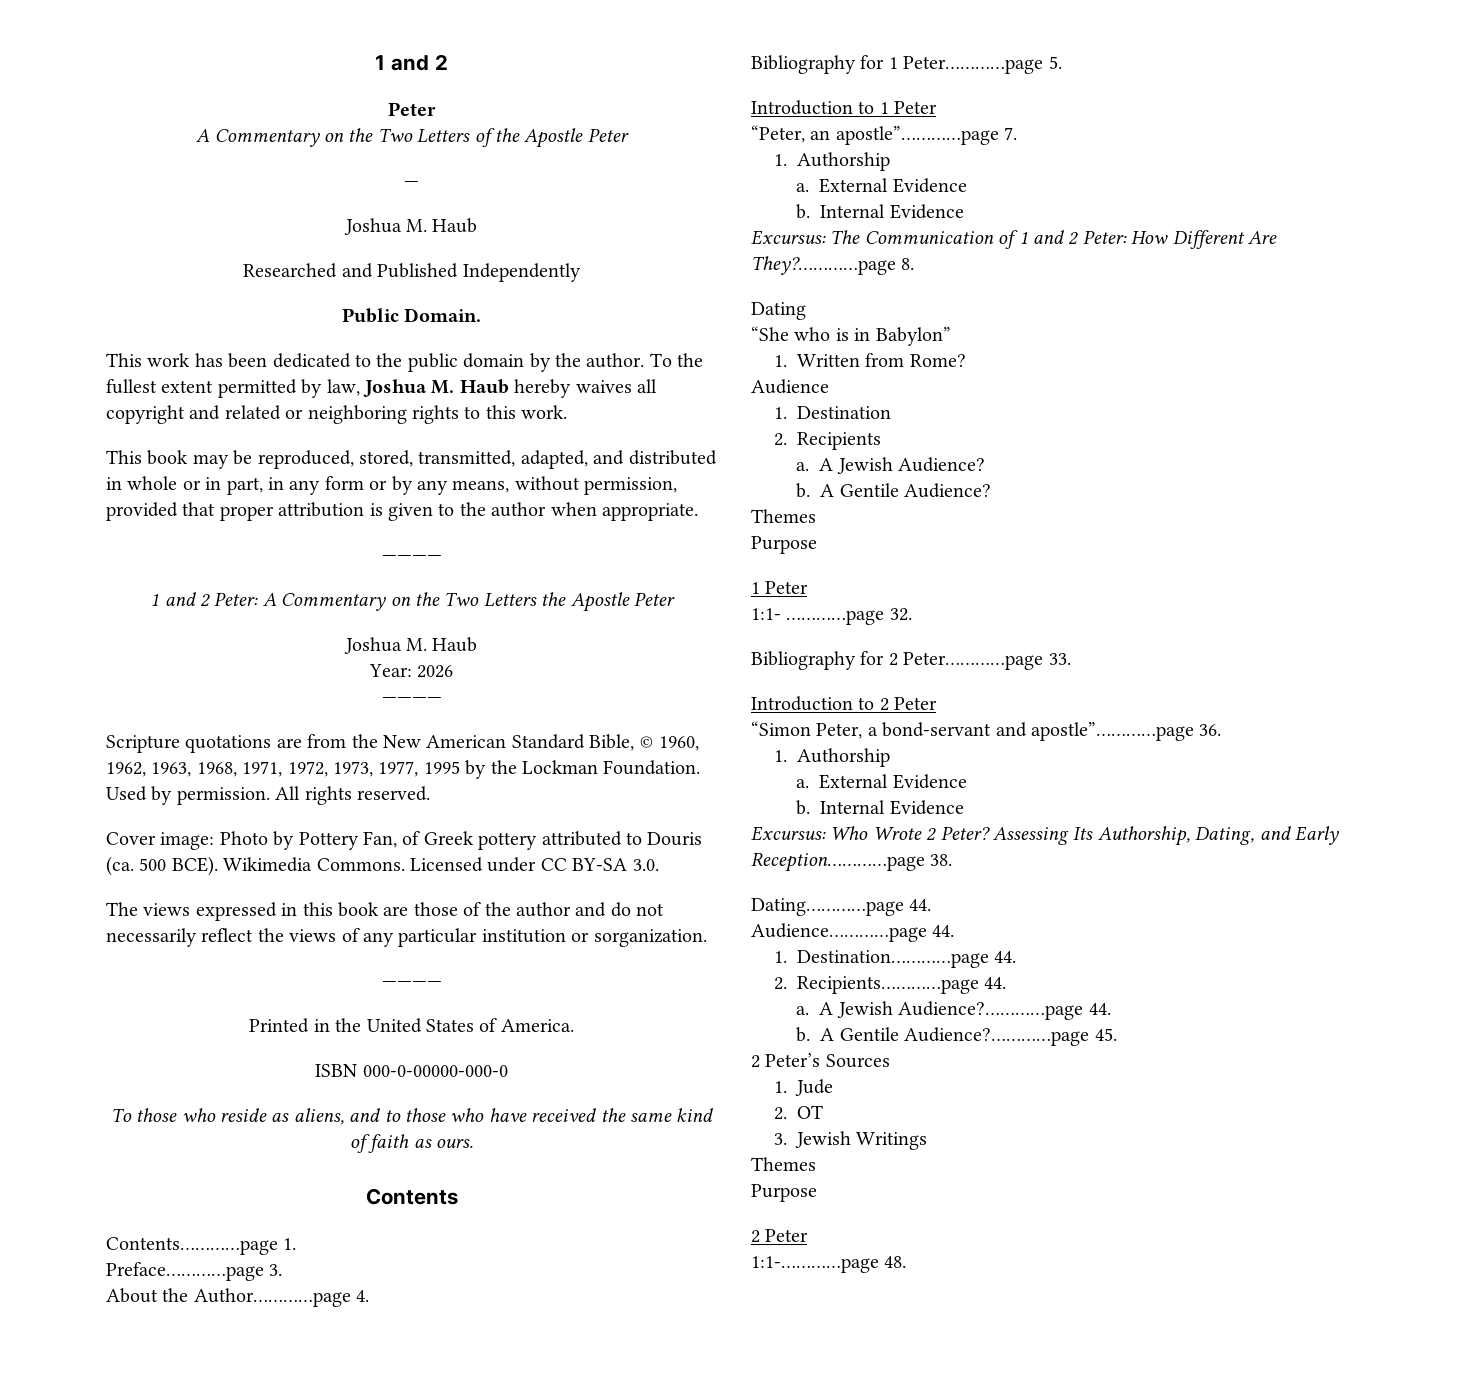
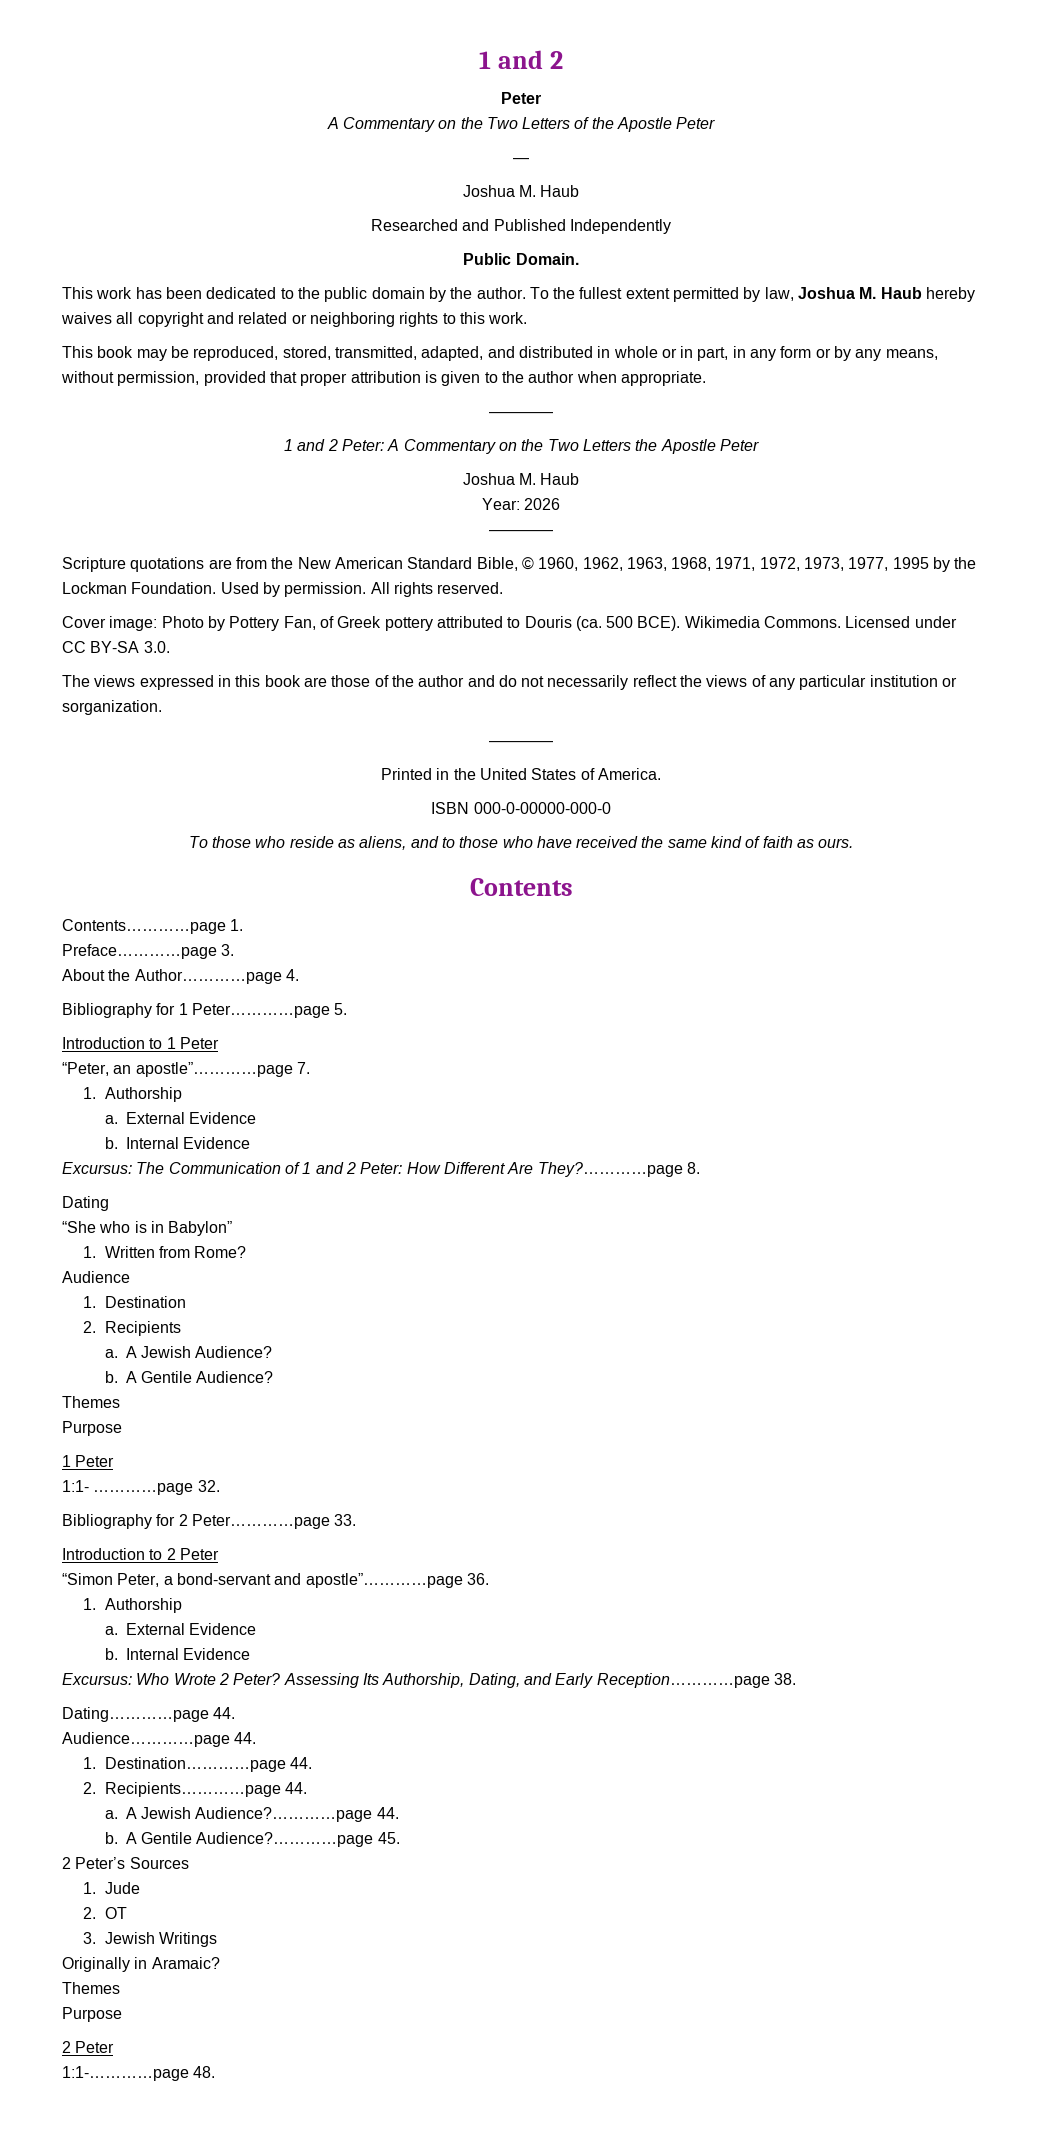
(928, 1141) none -> [62,1957,220,1972] // Originally in Aramaic?

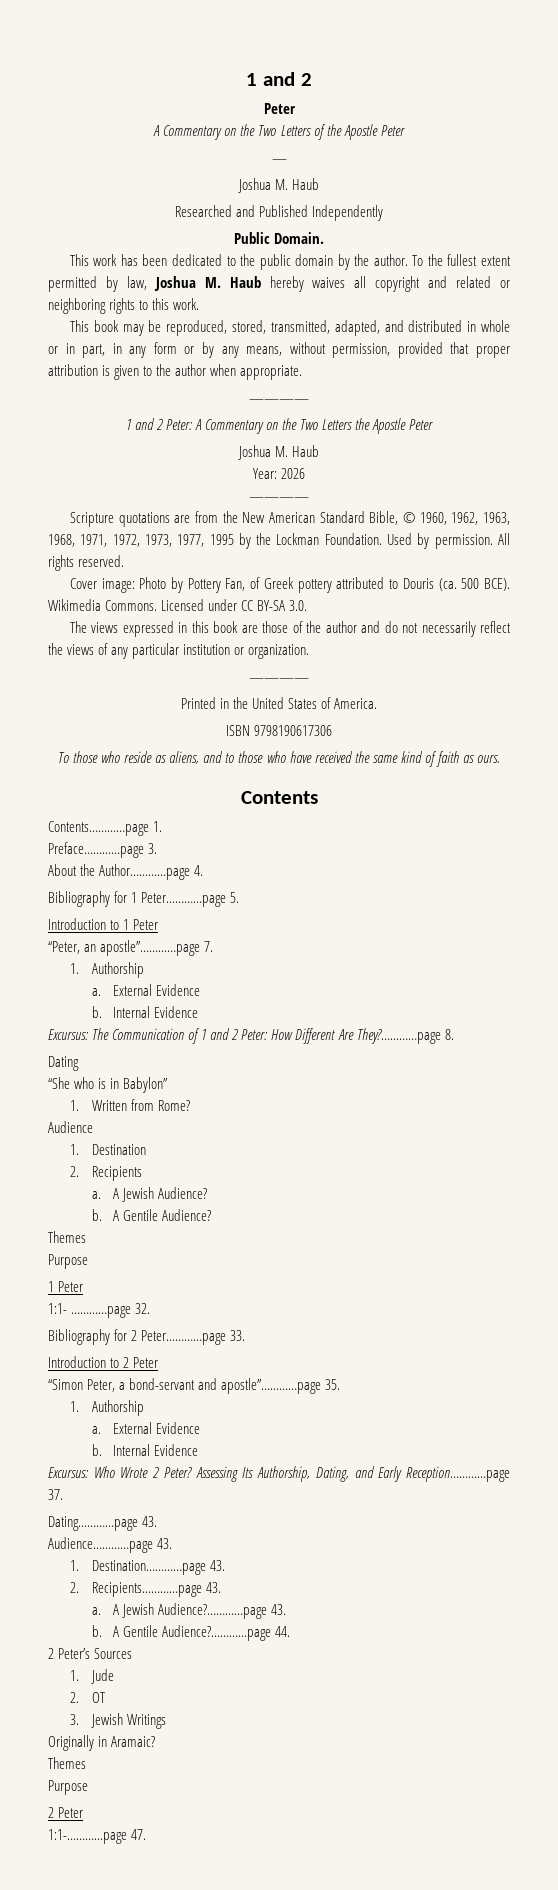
[62,700,162,715] sorganization. -> [248,644,310,659] organization.
[473,802,611,814] 000-0-00000-000-0 -> [254,725,333,736] 9798190617306
[466,1573,489,1585] 36. -> [325,1379,341,1390] 35.
[773,1673,796,1685] 38. -> [48,1489,63,1500] 37.
[213,1707,236,1719] 44. -> [142,1516,158,1527] 43.
[234,1732,257,1744] 44. -> [157,1538,173,1549] 43.
[289,1757,312,1769] 44. -> [209,1560,225,1571] 43.
[284,1782,307,1794] 44. -> [205,1582,221,1593] 43.
[376,1807,399,1819] 44. -> [271,1604,287,1615] 43.
[377,1832,400,1844] 45. -> [275,1626,291,1637] 44.
[193,2066,216,2078] 48. -> [131,1829,147,1840] 47.

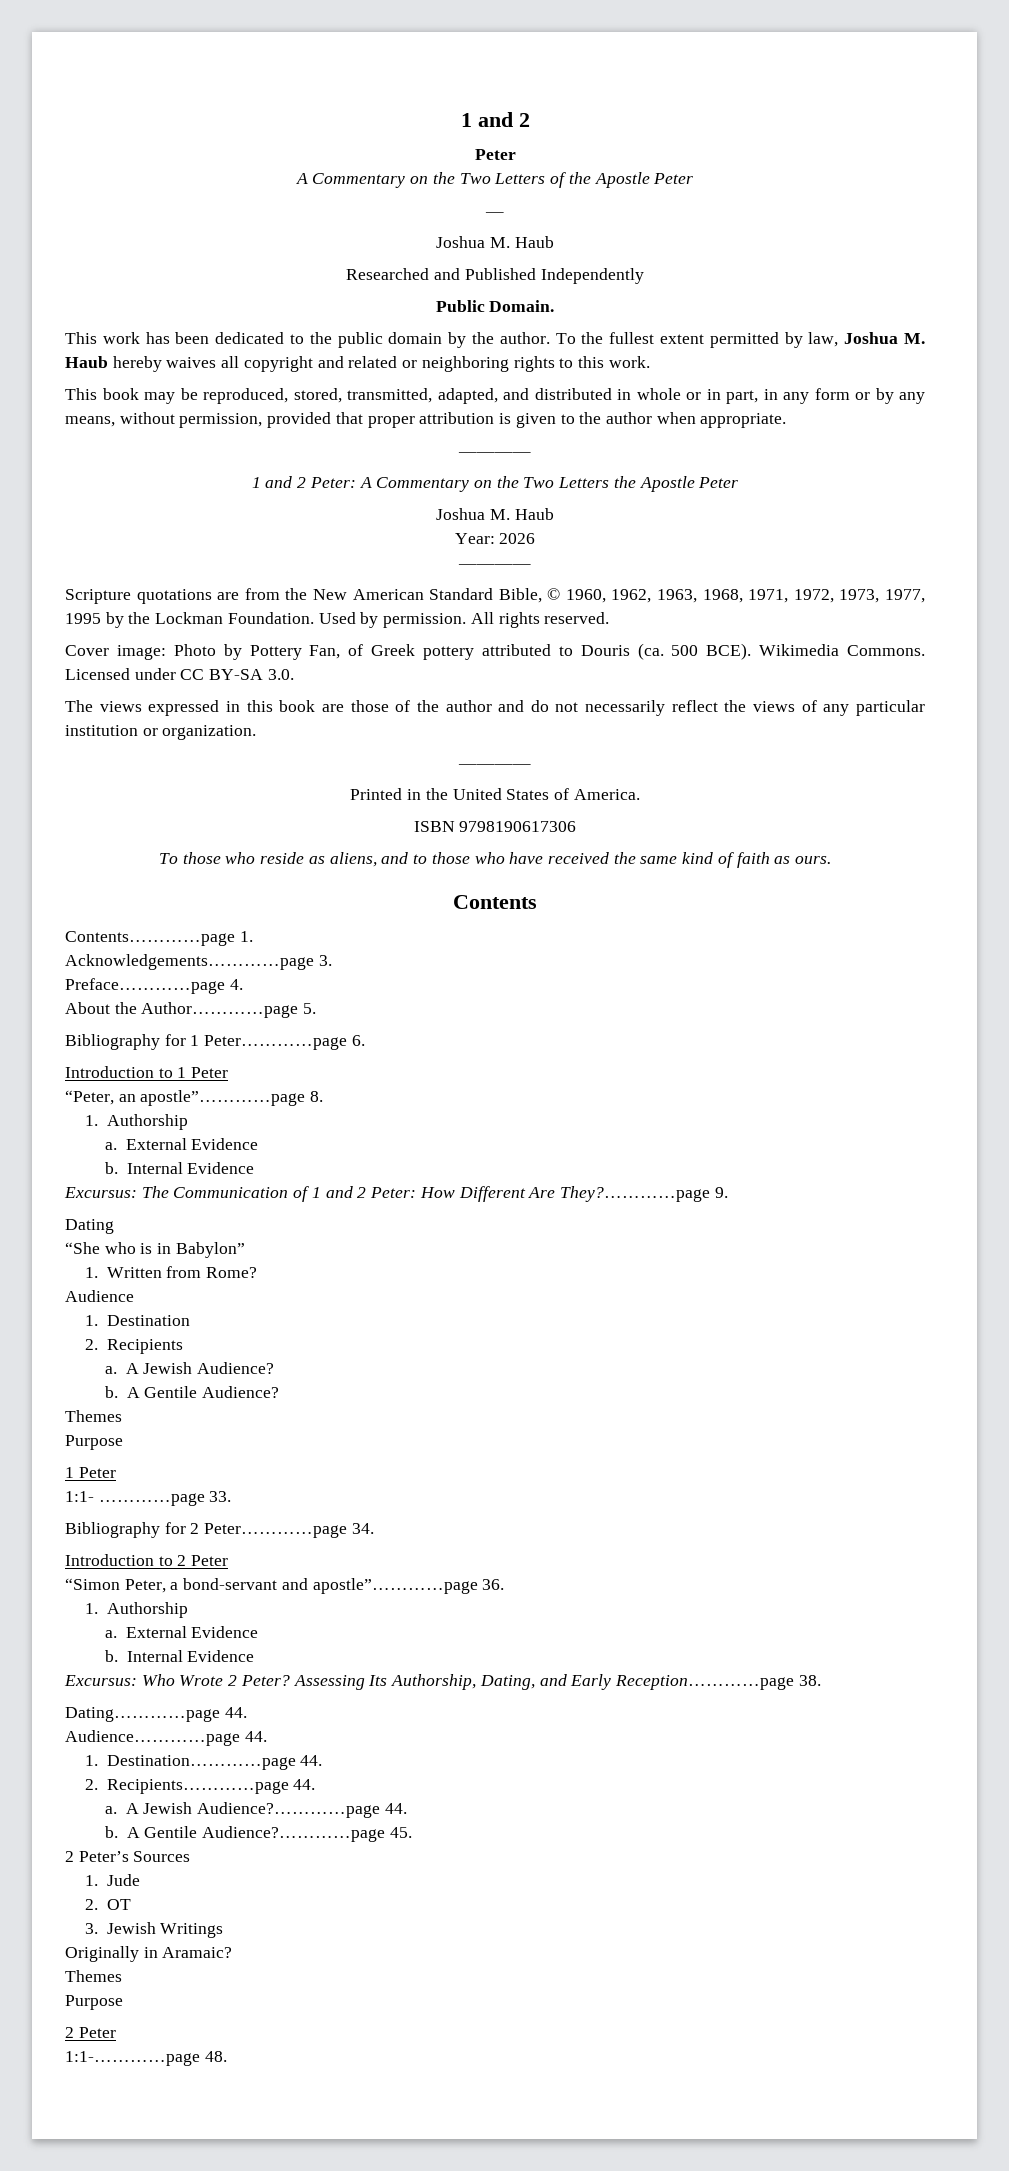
(163, 826) none -> [65,954,332,970] // Acknowledgements…………page 3.
[148,843,158,854] 3. -> [229,979,243,990] 4.
[194,865,204,876] 4. -> [303,1003,317,1014] 5.
[230,892,240,903] 5. -> [351,1035,365,1046] 6.
[204,941,214,952] 7. -> [310,1091,324,1102] 8.
[444,1029,454,1040] 8. -> [714,1187,728,1198] 9.
[135,1303,151,1314] 32. -> [209,1491,232,1502] 33.
[230,1330,246,1341] 33. -> [351,1523,374,1534] 34.
[325,1379,341,1390] 35. -> [482,1579,505,1590] 36.
[48,1489,63,1500] 37. -> [798,1675,821,1686] 38.
[142,1516,158,1527] 43. -> [224,1707,247,1718] 44.
[157,1538,173,1549] 43. -> [244,1731,267,1742] 44.
[209,1560,225,1571] 43. -> [300,1755,323,1766] 44.
[205,1582,221,1593] 43. -> [293,1779,316,1790] 44.
[271,1604,287,1615] 43. -> [384,1803,407,1814] 44.
[275,1626,291,1637] 44. -> [389,1827,412,1838] 45.
[131,1829,147,1840] 47. -> [204,2051,227,2062] 48.

